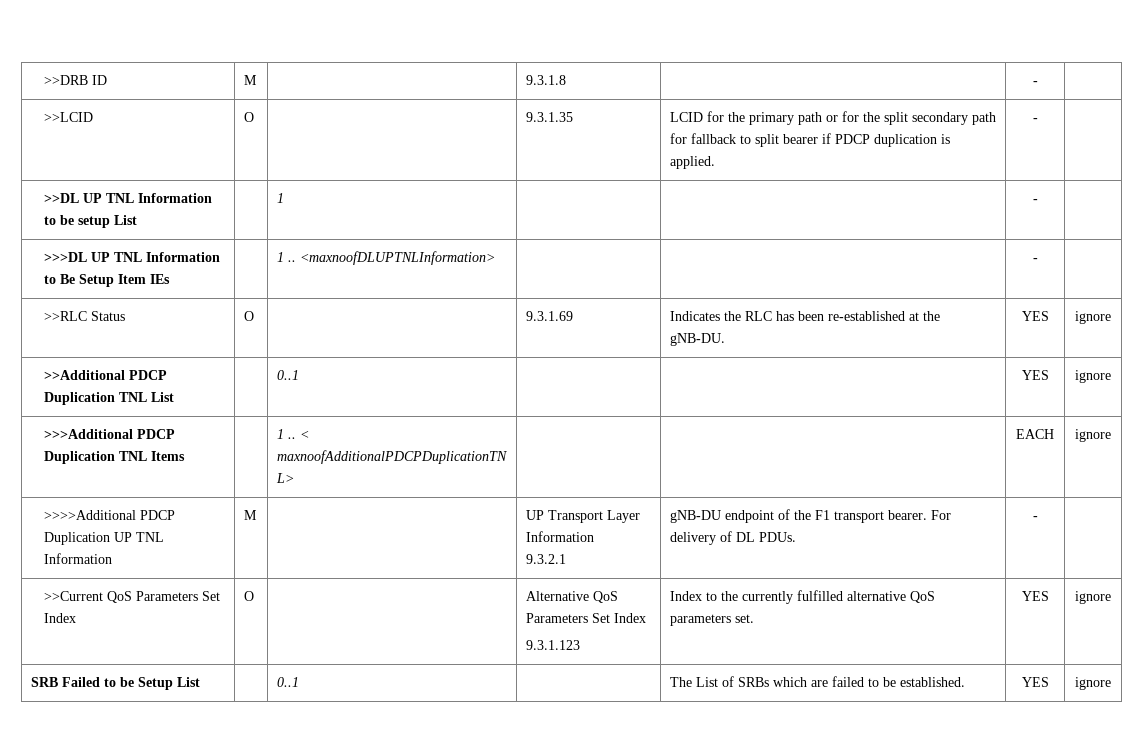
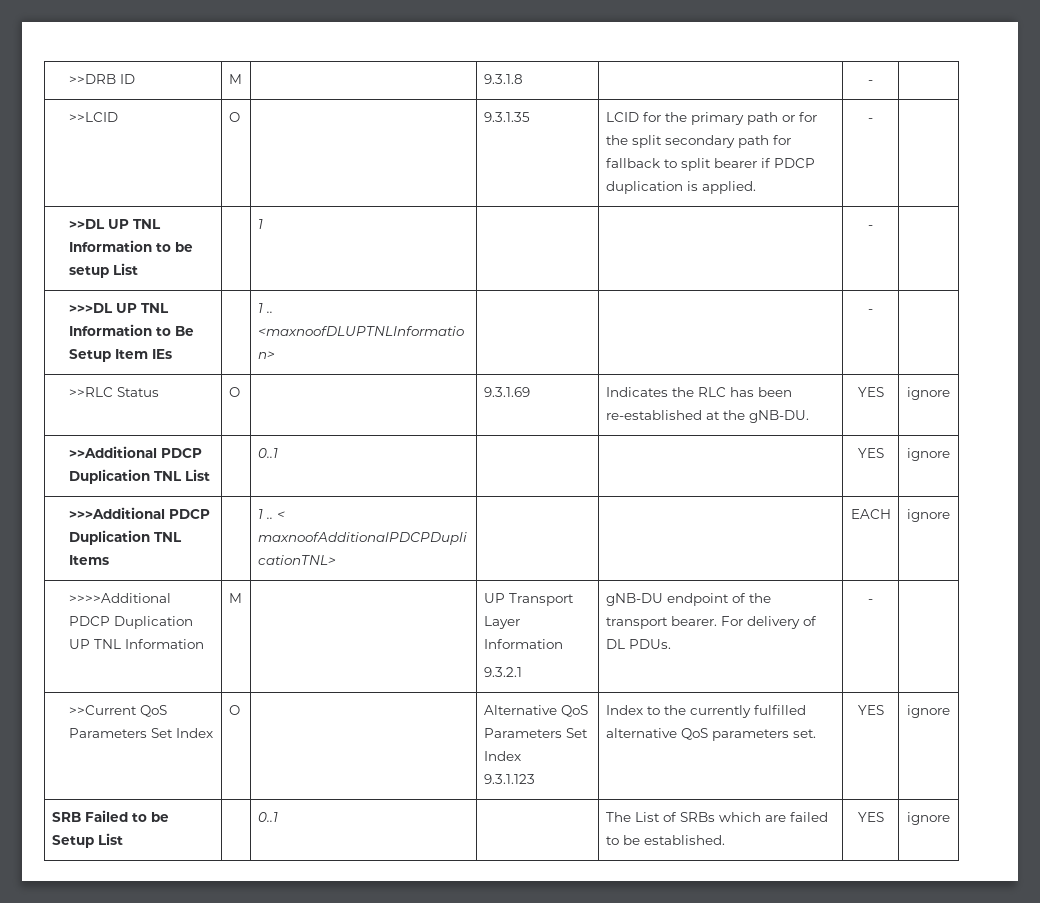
[814,510,830,520] F1 -> (771, 598) none

